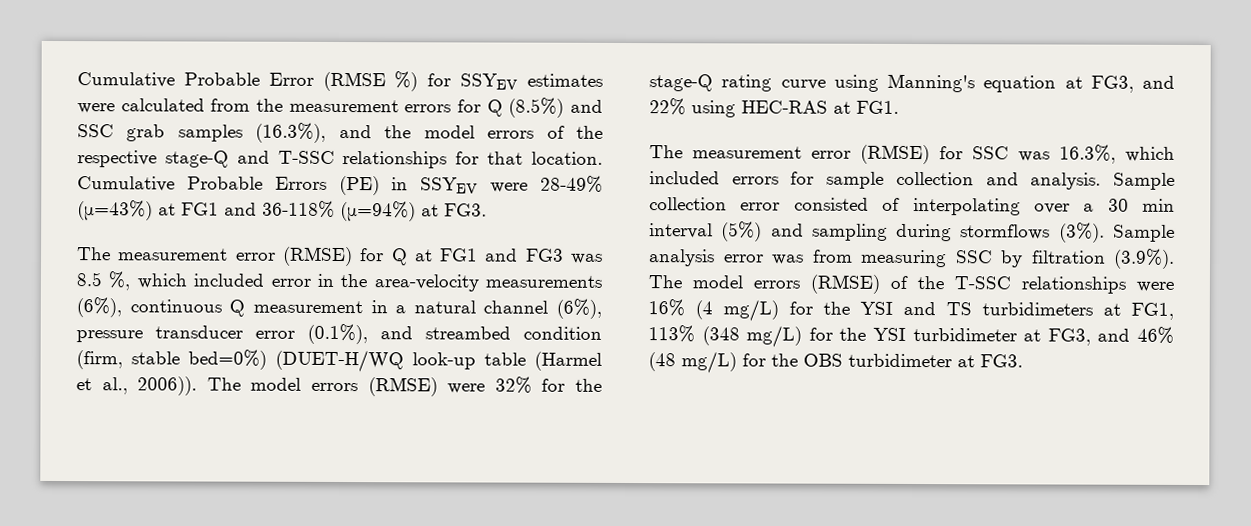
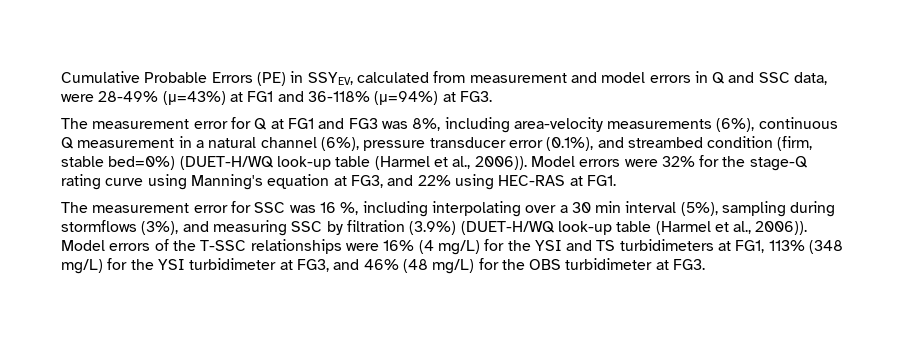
[77,71,603,92] [77,97,603,118] [77,122,603,143] [77,150,603,169] [77,175,479,196] Cumulative Probable Error (RMSE %) for SSYEV estimates were calculated from the measurement errors for Q (8.5%) and SSC grab samples (16.3%), and the model errors of the respective stage-Q and T-SSC relationships for that location. Cumulative Probable Errors (PE) in SSYEV -> [61,71,828,86] Cumulative Probable Errors (PE) in SSYEV, calculated from measurement and model errors in Q and SSC data,
[281,246,353,267] (RMSE) -> (228, 125) none
[76,271,368,291] 8.5 %, which included error in the -> [412,117,510,133] 8%, including
[206,377,438,397] The model errors (RMSE) -> [530,156,621,167] Model errors
[860,144,930,165] (RMSE) -> (228, 209) none
[1059,144,1175,164] [649,171,1175,190] [649,197,901,211] 16.3%, which included errors for sample collection and analysis. Sample collection error consisted of -> [319,201,428,217] 16 %, including
[721,221,804,242] (5%) and -> [680,202,718,216] (5%),
[1058,222,1175,243] [648,248,1175,269] [648,274,880,294] (3%). Sample analysis error was from measuring SSC by filtration (3.9%). The model errors (RMSE) -> [141,220,808,236] [61,240,151,251] (3%), and measuring SSC by filtration (3.9%) (DUET-H/WQ look-up table (Harmel et al., 2006)). Model errors

